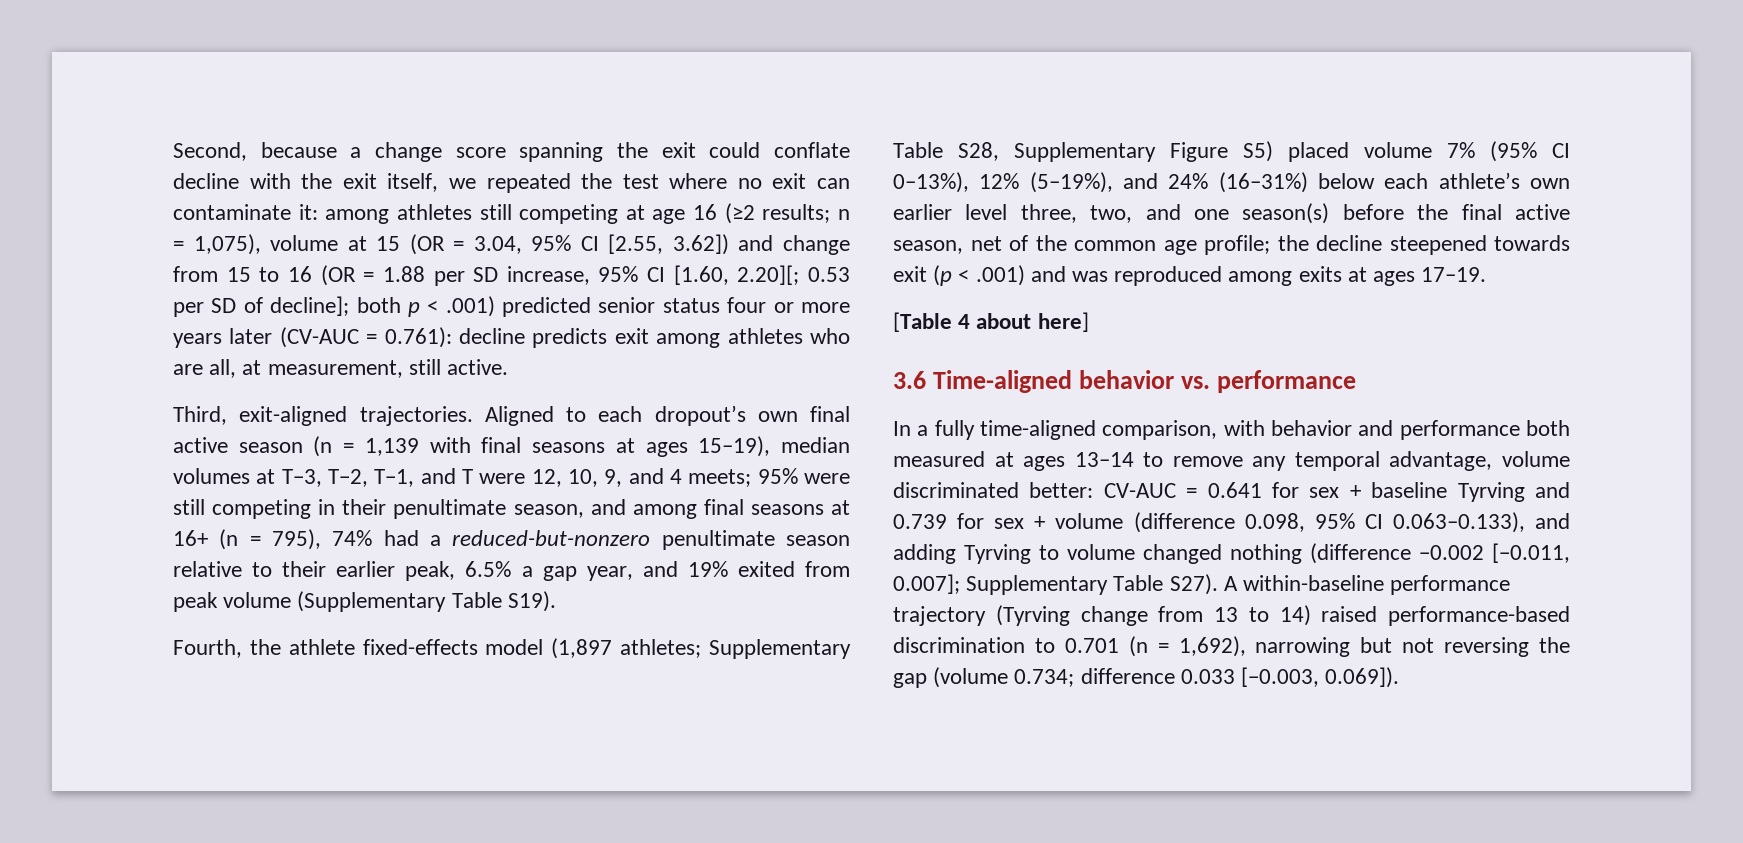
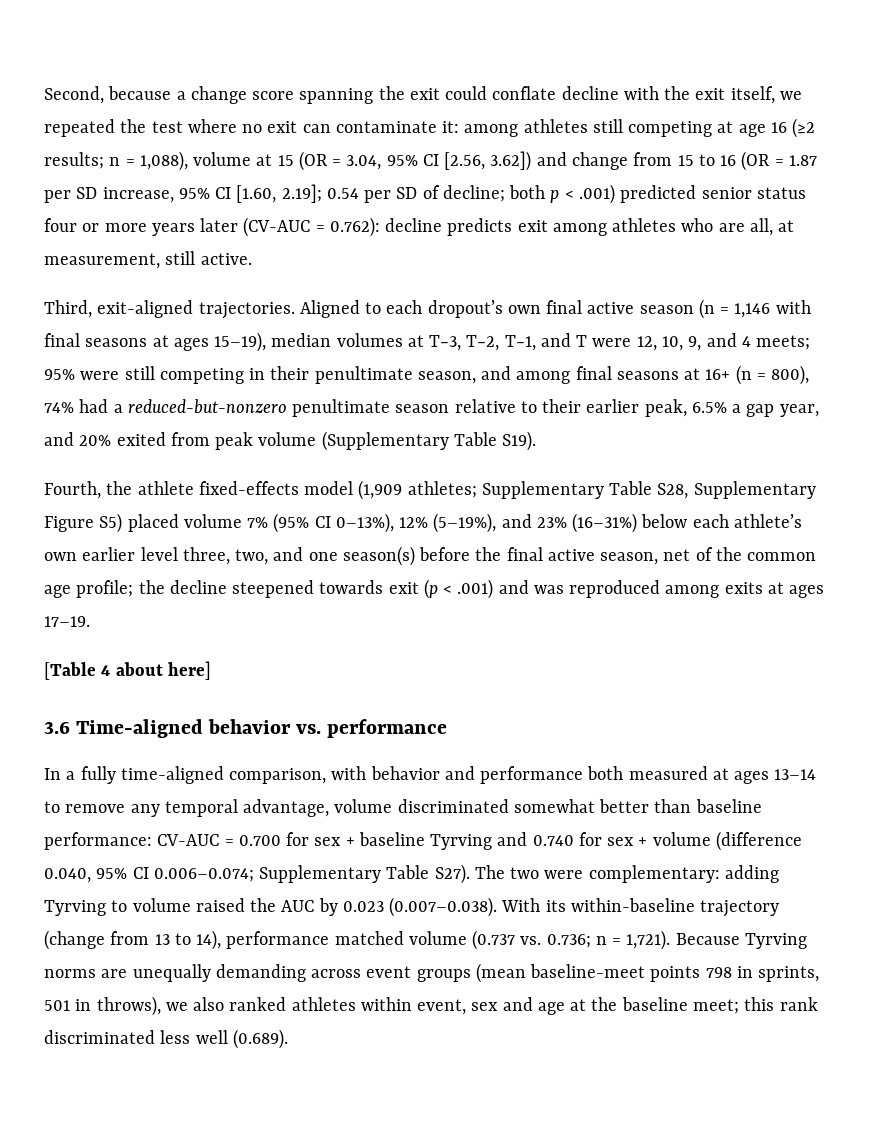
[193,234,261,255] 1,075), -> [139,151,188,171] 1,088),
[608,234,664,254] [2.55, -> [444,152,486,170] [2.56,
[382,266,425,282] 1.88 -> [788,155,817,166] 1.87
[737,265,850,285] 2.20][; 0.53 -> [281,184,359,203] 2.19]; 0.54
[270,296,350,316] decline]; -> [442,185,505,202] decline;
[384,327,452,348] 0.761): -> [329,217,380,237] 0.762):
[364,438,419,456] 1,139 -> [734,303,771,318] 1,146
[272,529,321,550] 795), -> [771,365,810,385] 800),
[687,561,728,577] 19% -> [79,435,112,446] 20%
[551,638,613,659] (1,897 -> [358,480,403,500] (1,909
[1168,173,1209,189] 24% -> [536,517,567,528] 23%
[1029,482,1094,498] better: -> [513,799,762,813] [44,832,152,850] somewhat better than baseline performance:
[1207,482,1262,498] 0.641 -> [238,835,281,846] 0.700
[893,514,947,529] 0.739 -> [532,835,574,846] 0.740
[1244,512,1570,533] [893,543,1570,564] [893,574,1511,595] [893,605,1570,626] [893,636,1570,657] [893,667,1400,688] 0.098, 95% CI 0.063–0.133), and adding Tyrving to volume changed nothing (difference −0.002 [−0.011, 0.007]; Supplementary Table S27). A within-baseline performance trajectory (Tyrving change from 13 to 14) raised performance-based discrimination to 0.701 (n = 1,692), narrowing but not reversing the gap (volume 0.734; difference 0.033 [−0.003, 0.069]). -> [44,864,779,884] [44,897,780,917] [44,930,807,950] [44,963,820,983] [44,996,818,1016] [44,1029,288,1049] 0.040, 95% CI 0.006–0.074; Supplementary Table S27). The two were complementary: adding Tyrving to volume raised the AUC by 0.023 (0.007–0.038). With its within-baseline trajectory (change from 13 to 14), performance matched volume (0.737 vs. 0.736; n = 1,721). Because Tyrving norms are unequally demanding across event groups (mean baseline-meet points 798 in sprints, 501 in throws), we also ranked athletes within event, sex and age at the baseline meet; this rank discriminated less well (0.689).

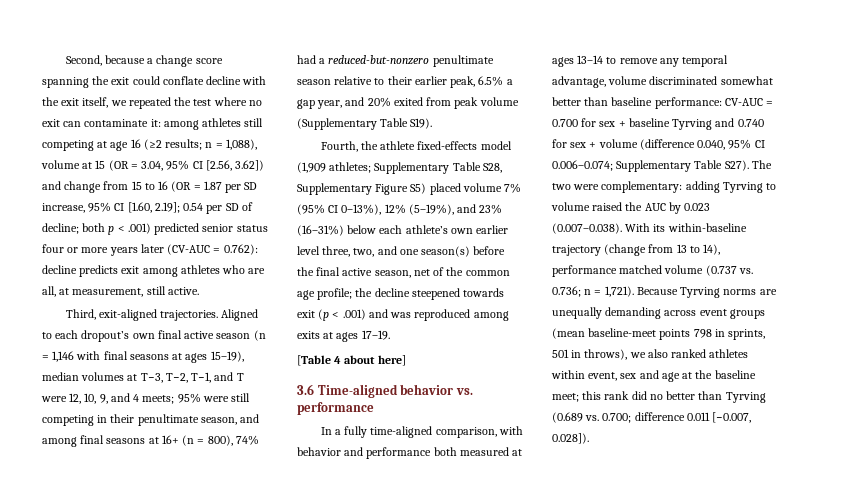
[44,1029,288,1049] discriminated less well (0.689). -> [631,391,766,403] [552,412,752,423] [552,433,589,444] did no better than Tyrving (0.689 vs. 0.700; difference 0.011 [−0.007, 0.028]).

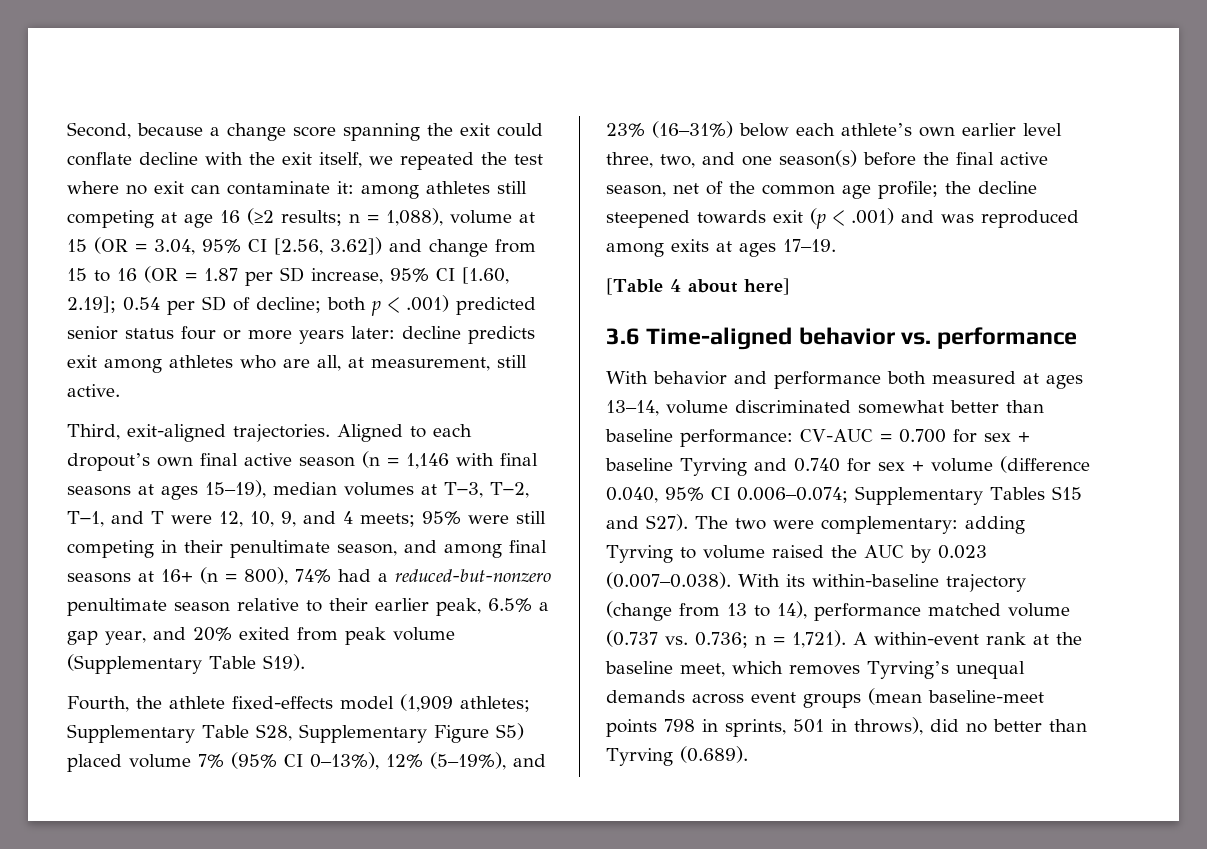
[140,244,258,255] later (CV-AUC = 0.762): -> [351,326,395,339] later:
[320,426,523,438] In a fully time-aligned comparison, with -> [606,371,648,384] With
[577,55,729,67] [552,76,606,88] 13–14 to remove any temporal advantage, -> [606,400,659,416] 13–14,
[694,160,723,169] Table -> [990,486,1082,500] [606,516,639,529] Tables S15 and
[636,287,777,298] [552,307,662,319] Because Tyrving norms are unequally demanding -> [853,632,1082,645] [605,661,1025,679] [606,690,685,703] A within-event rank at the baseline meet, which removes Tyrving’s unequal demands
[629,349,749,358] [551,370,756,382] [552,391,630,402] we also ranked athletes within event, sex and age at the baseline meet; this rank -> (923, 726) none
[552,412,752,423] [552,433,589,444] (0.689 vs. 0.700; difference 0.011 [−0.007, 0.028]). -> [679,746,748,763] (0.689).

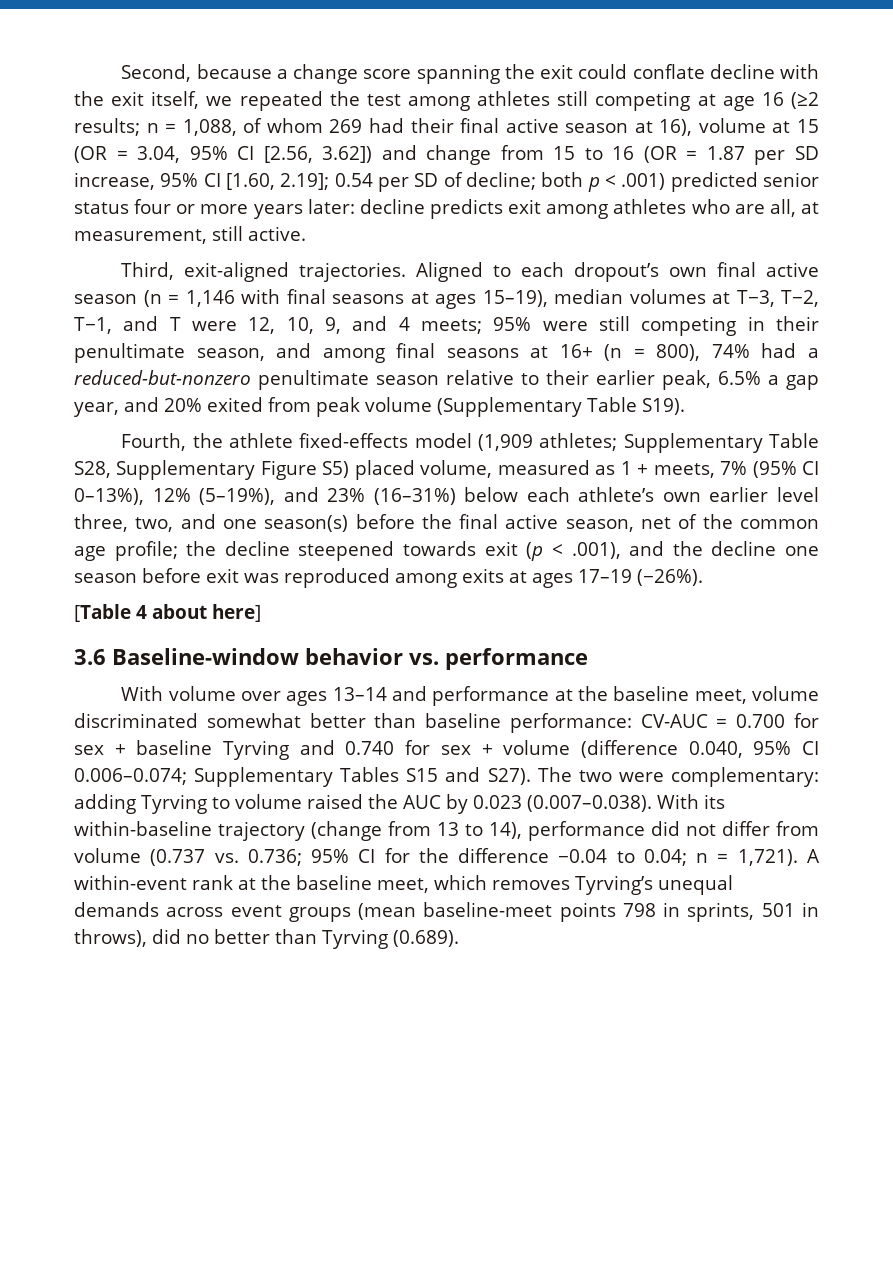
[67,181,354,195] where no exit can contaminate it: -> (401, 100) none
[386,208,443,226] 1,088), -> [182,118,693,136] 1,088, of whom 269 had their final active season at 16),
[129,754,191,768] volume -> [420,460,715,478] volume, measured as 1 + meets,
[851,208,934,225] .001) and -> [571,541,820,559] [74,568,239,583] .001), and the decline one season before exit
[783,239,836,252] 17–19. -> [578,569,703,586] 17–19 (−26%).
[646,327,793,350] Time-aligned -> [112,648,299,665] Baseline-window
[653,371,1083,389] [606,400,659,416] behavior and performance both measured at ages 13–14, -> [168,686,747,706] volume over ages 13–14 and performance at the baseline meet,
[928,603,1070,617] [606,630,748,648] matched volume (0.737 vs. 0.736; -> [651,821,819,836] [74,848,687,866] did not differ from volume (0.737 vs. 0.736; 95% CI for the difference −0.04 to 0.04;

